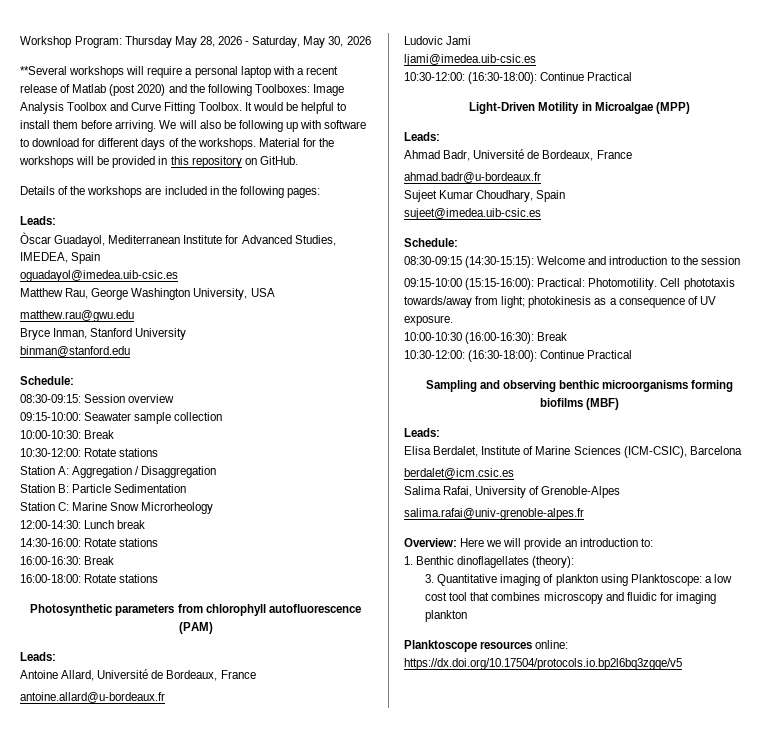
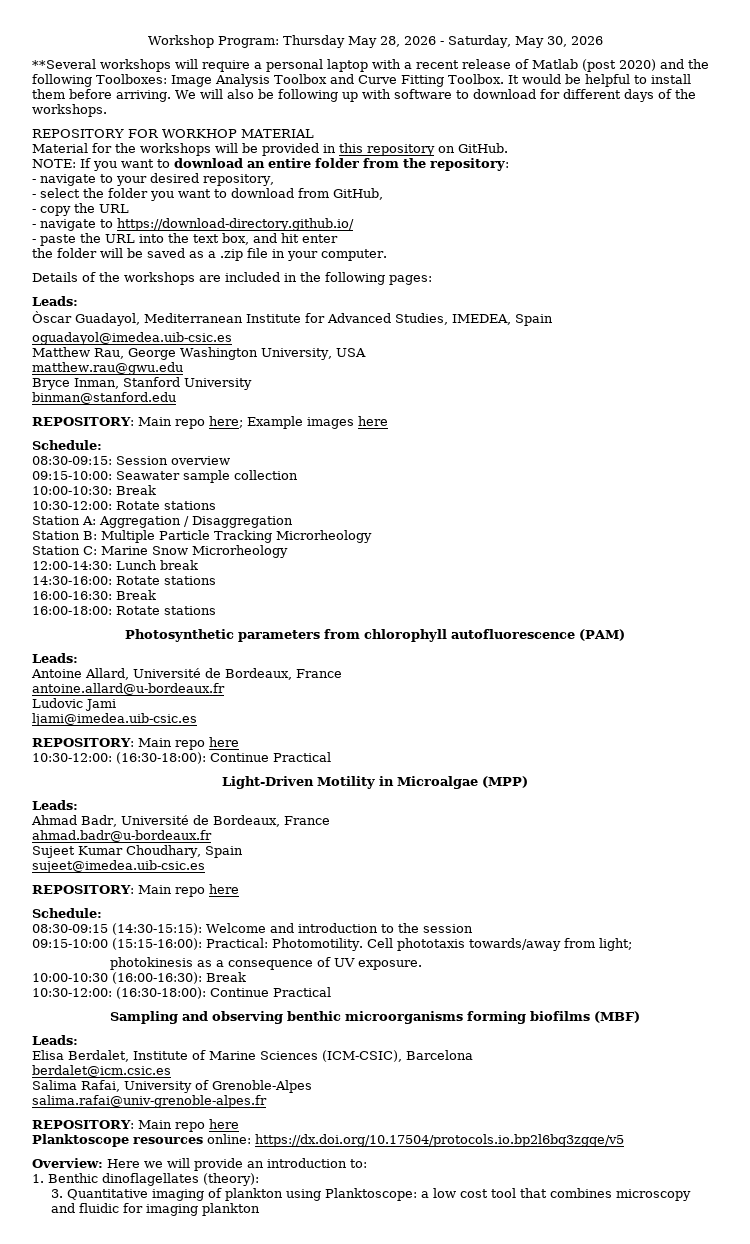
(256, 144) none -> [32,129,314,138] // REPOSITORY FOR WORKHOP MATERIAL //
(298, 160) none -> [32,158,509,171] [32,173,274,186] [32,188,383,201] [32,203,129,216] [32,218,354,231] [32,233,338,246] [32,248,387,261] // NOTE: If you want to download an entire folder from the repository: // - navigate to your desired repository, // - select the folder you want to download from GitHub, // - copy the URL // - navigate to https://download-directory.github.io/ // - paste the URL into the text box, and hit enter // the folder will be saved as a .zip file in your computer.
(130, 351) none -> [32,416,388,429] // REPOSITORY: Main repo here; Example images here
[72,484,187,493] Particle Sedimentation -> [101,530,372,543] Multiple Particle Tracking Microrheology
(536, 60) none -> [32,737,239,750] // REPOSITORY: Main repo here
(541, 214) none -> [32,884,239,897] // REPOSITORY: Main repo here
(526, 302) none -> (632, 944) //
(584, 514) none -> [32,1119,239,1132] [32,1134,624,1147] // REPOSITORY: Main repo here // Planktoscope resources online: https://dx.doi.org/10.17504/protocols.io.bp2l6bq3zgqe/v5
[404,640,569,652] [404,658,682,670] // Planktoscope resources online: https://dx.doi.org/10.17504/protocols.io.bp2l6bq3zgqe/v5 -> (261, 1209) none

